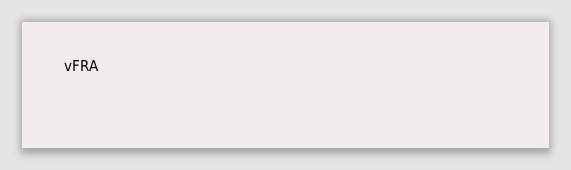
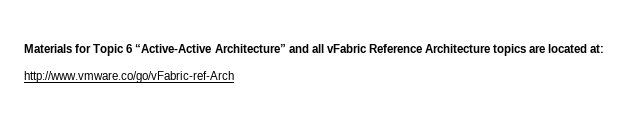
[64,60,99,71] vFRA -> [24,44,605,56] [24,71,234,83] Materials for Topic 6 “Active-Active Architecture” and all vFabric Reference Architecture topics are located at: // http://www.vmware.co/go/vFabric-ref-Arch

